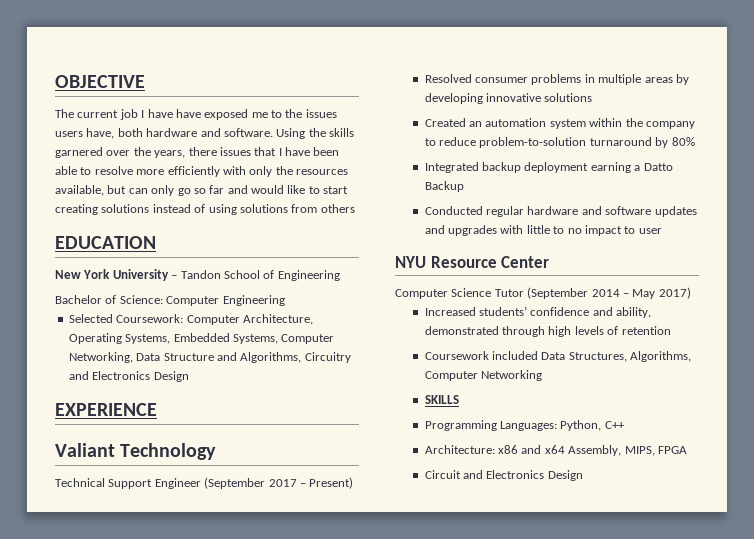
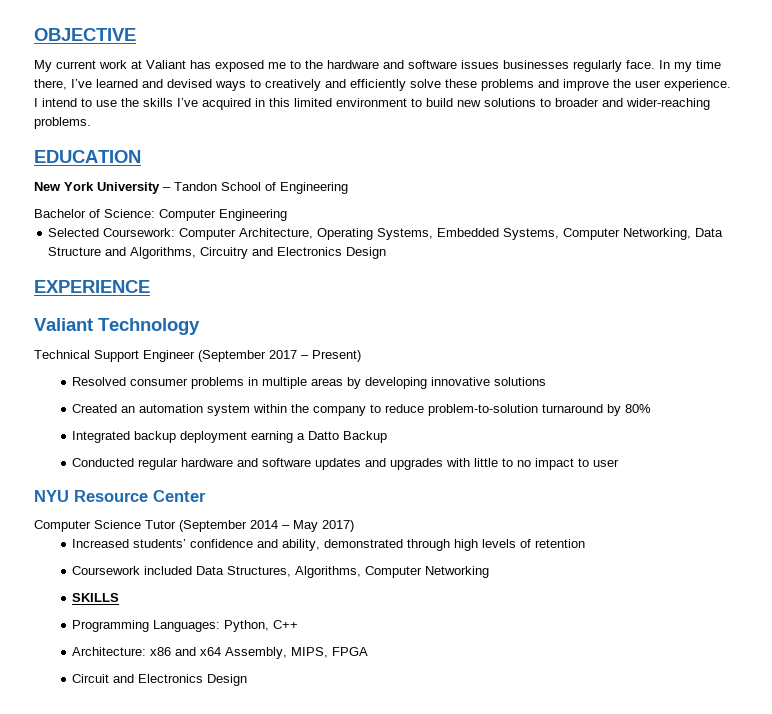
[55,109,337,120] [55,128,354,139] [55,147,340,158] [55,166,348,177] [55,185,349,196] [55,204,355,215] The current job I have have exposed me to the issues users have, both hardware and software. Using the skills garnered over the years, there issues that I have been able to resolve more efficiently with only the resources available, but can only go so far and would like to start creating solutions instead of using solutions from others -> [34,60,721,72] [34,79,731,91] [34,98,710,110] [34,117,91,129] My current work at Valiant has exposed me to the hardware and software issues businesses regularly face. In my time there, I’ve learned and devised ways to creatively and efficiently solve these problems and improve the user experience. I intend to use the skills I’ve acquired in this limited environment to build new solutions to broader and wider-reaching problems.

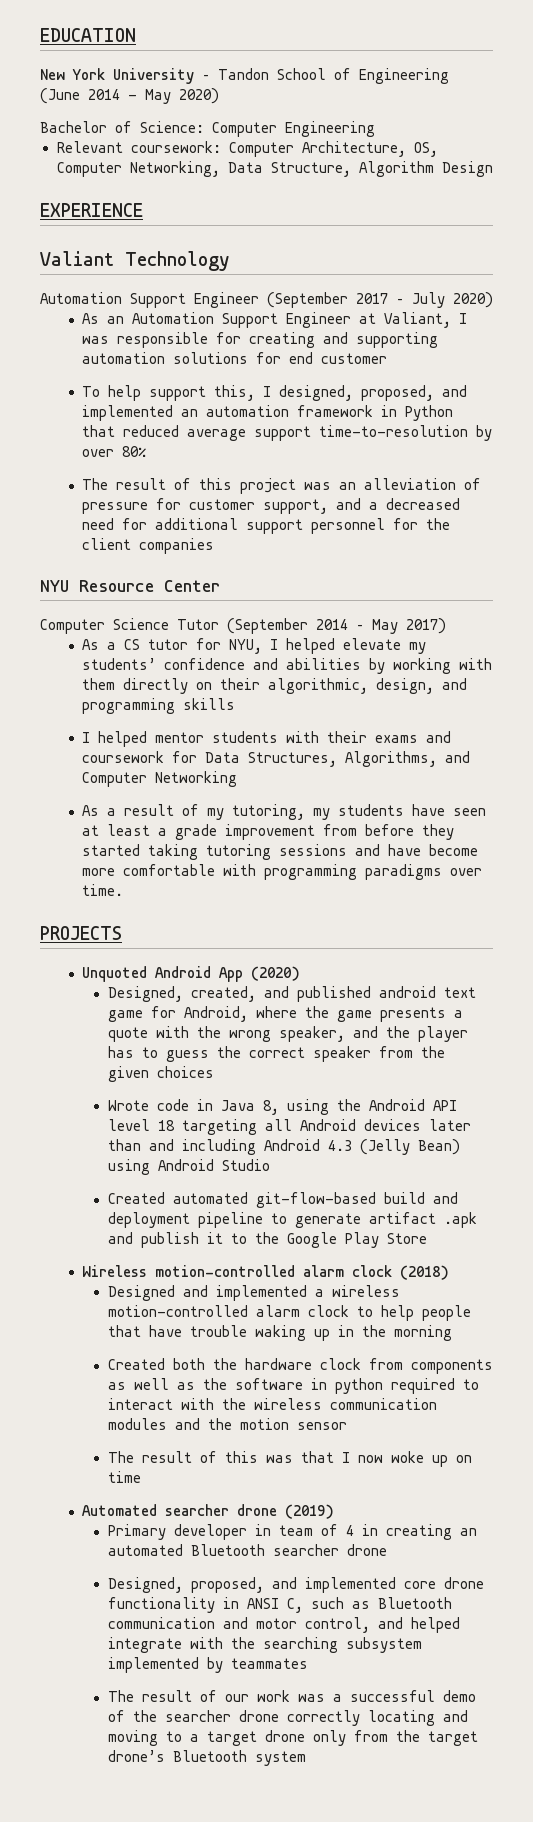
[34,28,136,41] [34,60,721,72] [34,79,731,91] [34,98,710,110] [34,117,91,129] OBJECTIVE // My current work at Valiant has exposed me to the hardware and software issues businesses regularly face. In my time there, I’ve learned and devised ways to creatively and efficiently solve these problems and improve the user experience. I intend to use the skills I’ve acquired in this limited environment to build new solutions to broader and wider-reaching problems. // -> (40, 35) none
(348, 188) none -> [40,88,219,104] (June 2014 - May 2020)
[48,228,724,240] [48,247,343,259] Selected Coursework: Computer Architecture, Operating Systems, Embedded Systems, Computer Networking, Data Structure and Algorithms, Circuitry and Electronics -> [56,141,438,157] [56,161,434,177] Relevant coursework: Computer Architecture, OS, Computer Networking, Data Structure, Algorithm
[34,350,90,359] Technical -> [40,292,122,304] Automation
[312,350,361,362] [72,377,547,389] [72,404,652,416] [72,431,388,443] [72,458,620,470] Present) // Resolved consumer problems in multiple areas by developing innovative solutions // Created an automation system within the company to reduce problem-to-solution turnaround by 80% // Integrated backup deployment earning a Datto Backup // Conducted regular hardware and software updates and upgrades with little to no impact to user -> [412,292,493,308] [82,312,468,328] [82,332,439,348] [82,352,388,364] [82,385,468,401] [82,405,454,421] [82,425,493,441] [82,446,147,457] [82,478,482,494] [82,498,461,514] [82,518,451,534] [82,538,215,554] July 2020) // As an Automation Support Engineer at Valiant, I was responsible for creating and supporting automation solutions for end customer // To help support this, I designed, proposed, and implemented an automation framework in Python that reduced average support time-to-resolution by over 80% // The result of this project was an alleviation of pressure for customer support, and a decreased need for additional support personnel for the client companies
[72,539,586,551] [72,566,193,575] Increased students’ confidence and ability, demonstrated through high levels of retention // Coursework included -> [82,638,427,654] [82,658,493,674] [82,678,468,694] [82,698,236,714] [82,731,452,747] [82,751,198,763] As a CS tutor for NYU, I helped elevate my students’ confidence and abilities by working with them directly on their algorithmic, design, and programming skills // I helped mentor students with their exams and coursework for
(362, 572) none -> [445,751,471,763] and
[72,593,120,602] [72,620,299,632] [72,647,369,659] [72,674,248,686] SKILLS // Programming Languages: Python, C++ // Architecture: x86 and x64 Assembly, MIPS, FPGA // Circuit and Electronics Design -> [82,804,487,820] [82,824,455,840] [82,844,479,860] [82,864,483,880] [82,884,124,896] [40,926,122,940] [82,966,301,982] [107,986,476,1002] [107,1006,463,1022] [107,1026,468,1042] [107,1046,445,1062] [107,1066,214,1082] [107,1099,457,1115] [107,1119,471,1135] [107,1139,460,1155] [107,1159,270,1175] [107,1192,458,1208] [107,1212,477,1228] [107,1232,427,1248] [82,1265,450,1280] [107,1285,400,1301] [107,1305,471,1321] [107,1325,452,1341] [107,1358,493,1374] [107,1378,479,1394] [107,1398,437,1410] [107,1418,347,1430] [107,1451,472,1467] [107,1471,141,1483] [82,1504,335,1519] [107,1524,477,1540] [107,1544,387,1556] [107,1577,484,1593] [107,1597,452,1613] [107,1617,460,1633] [107,1637,422,1653] [107,1657,308,1673] [107,1690,476,1702] [107,1710,468,1726] [107,1730,478,1746] [107,1750,306,1766] As a result of my tutoring, my students have seen at least a grade improvement from before they started taking tutoring sessions and have become more comfortable with programming paradigms over time. // PROJECTS // Unquoted Android App (2020) // Designed, created, and published android text game for Android, where the game presents a quote with the wrong speaker, and the player has to guess the correct speaker from the given choices // Wrote code in Java 8, using the Android API level 18 targeting all Android devices later than and including Android 4.3 (Jelly Bean) using Android Studio // Created automated git-flow-based build and deployment pipeline to generate artifact .apk and publish it to the Google Play Store // Wireless motion-controlled alarm clock (2018) // Designed and implemented a wireless motion-controlled alarm clock to help people that have trouble waking up in the morning // Created both the hardware clock from components as well as the software in python required to interact with the wireless communication modules and the motion sensor // The result of this was that I now woke up on time // Automated searcher drone (2019) // Primary developer in team of 4 in creating an automated Bluetooth searcher drone // Designed, proposed, and implemented core drone functionality in ANSI C, such as Bluetooth communication and motor control, and helped integrate with the searching subsystem implemented by teammates // The result of our work was a successful demo of the searcher drone correctly locating and moving to a target drone only from the target drone’s Bluetooth system

